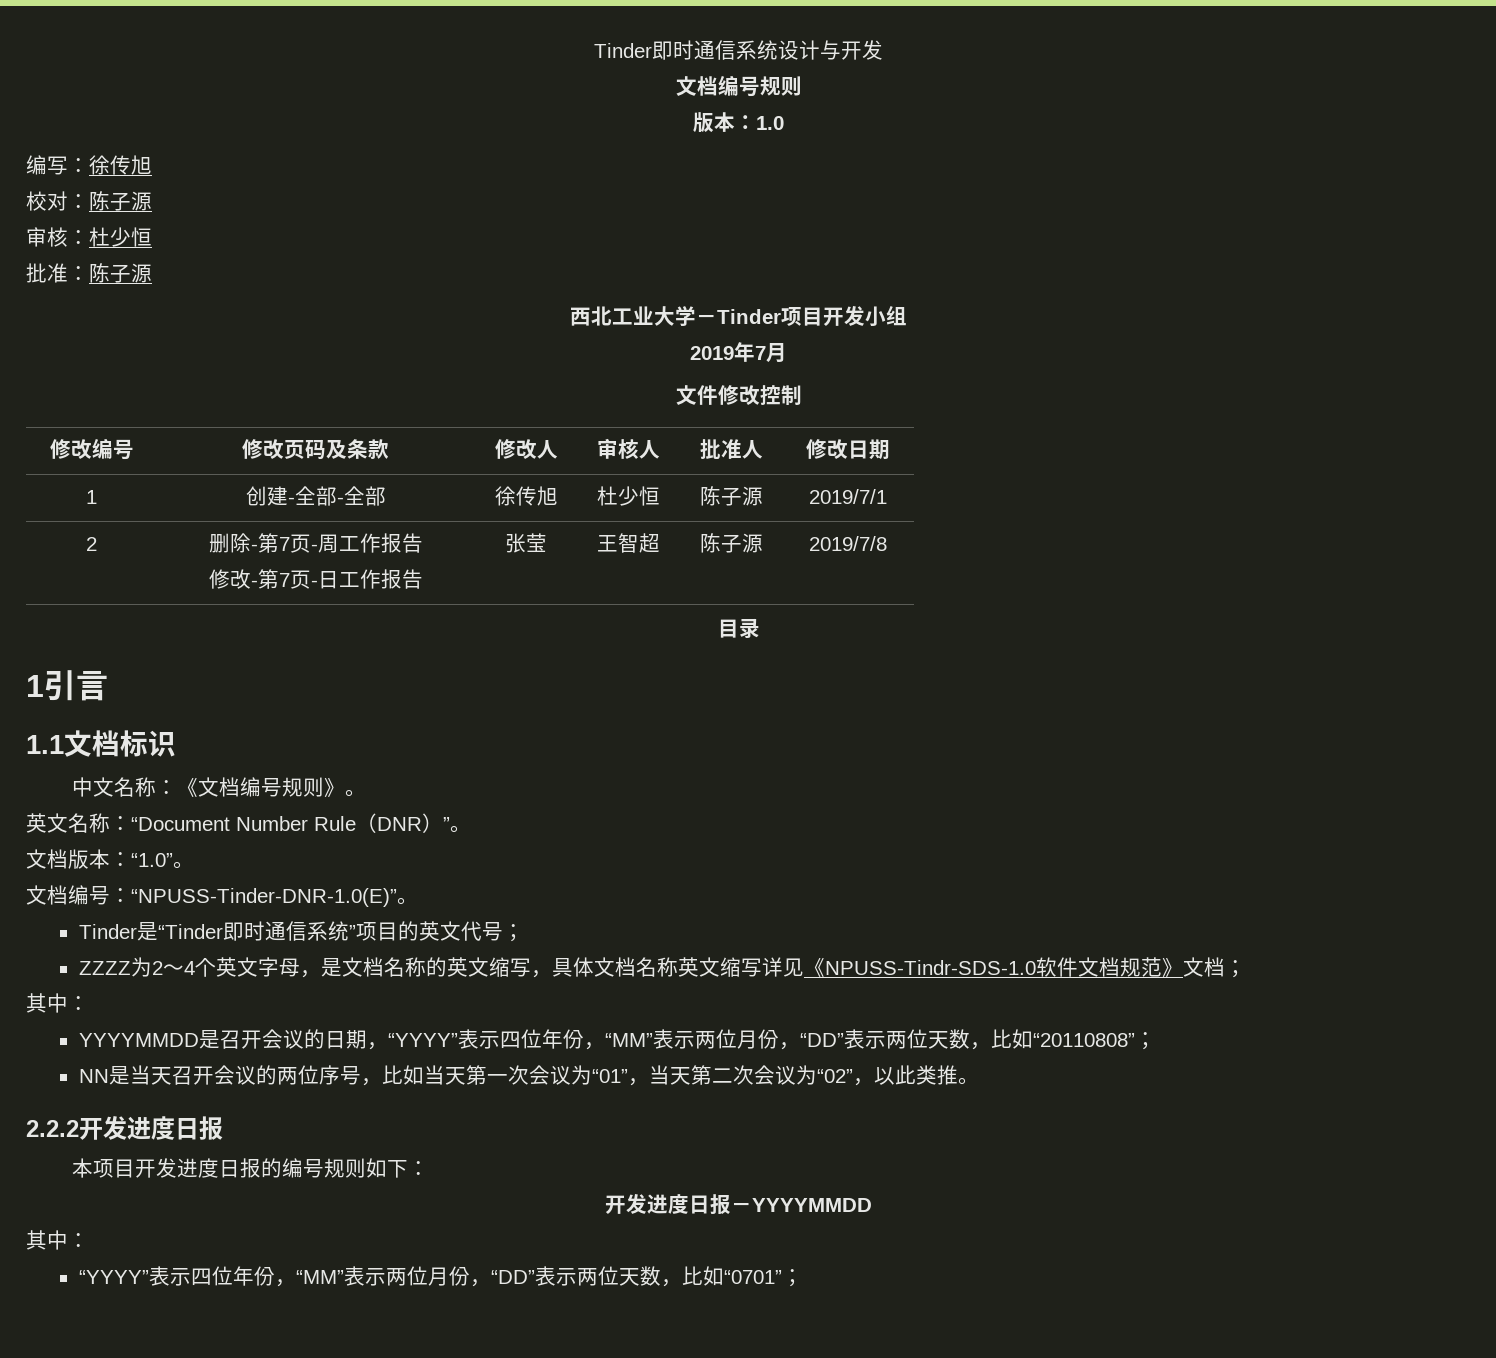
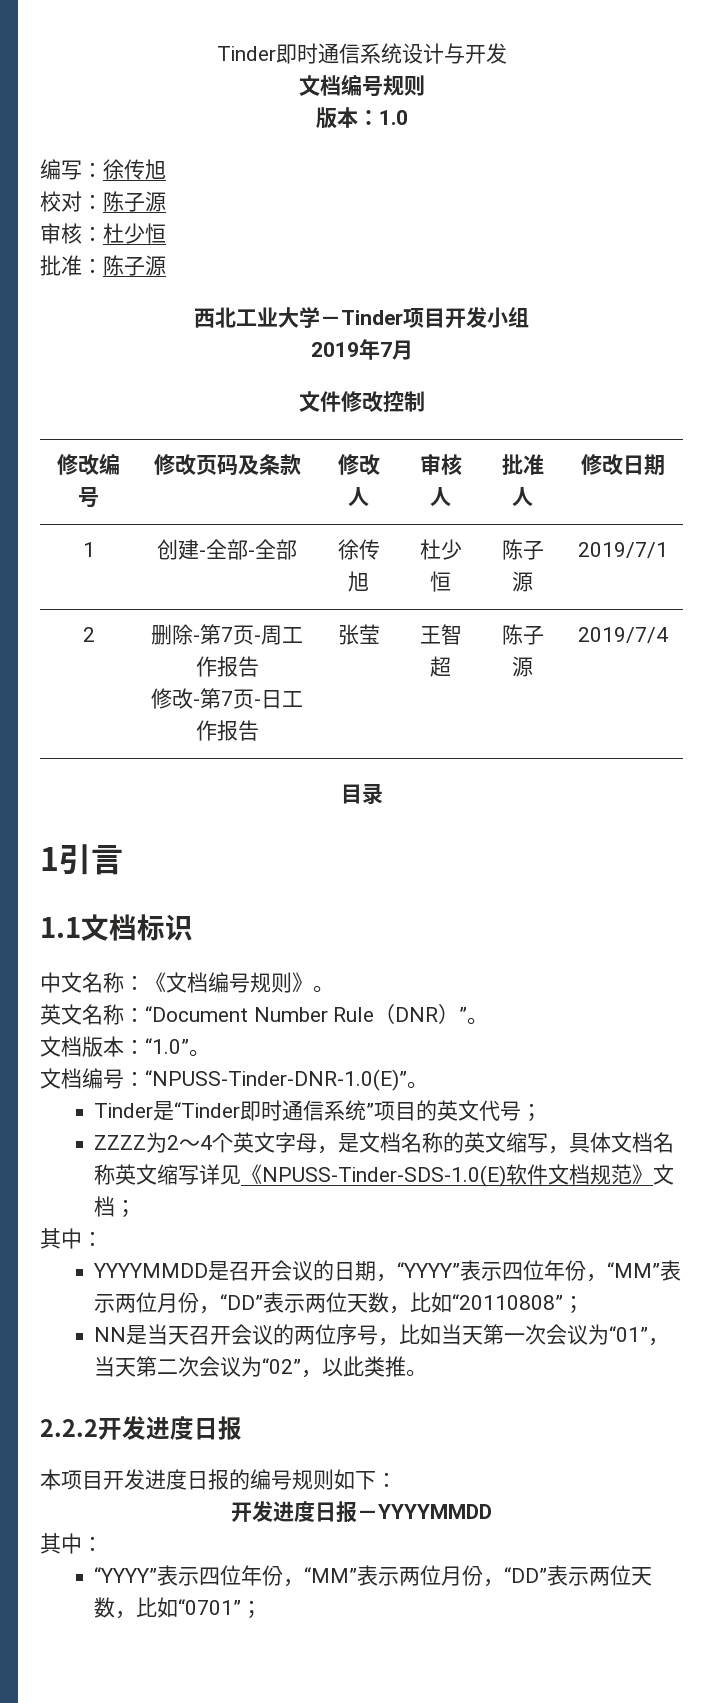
[809,536,887,551] 2019/7/8 -> [578,627,668,643] 2019/7/4
[824,960,1036,975] NPUSS-Tindr-SDS-1.0 -> [262,1165,507,1187] NPUSS-Tinder-SDS-1.0(E)

